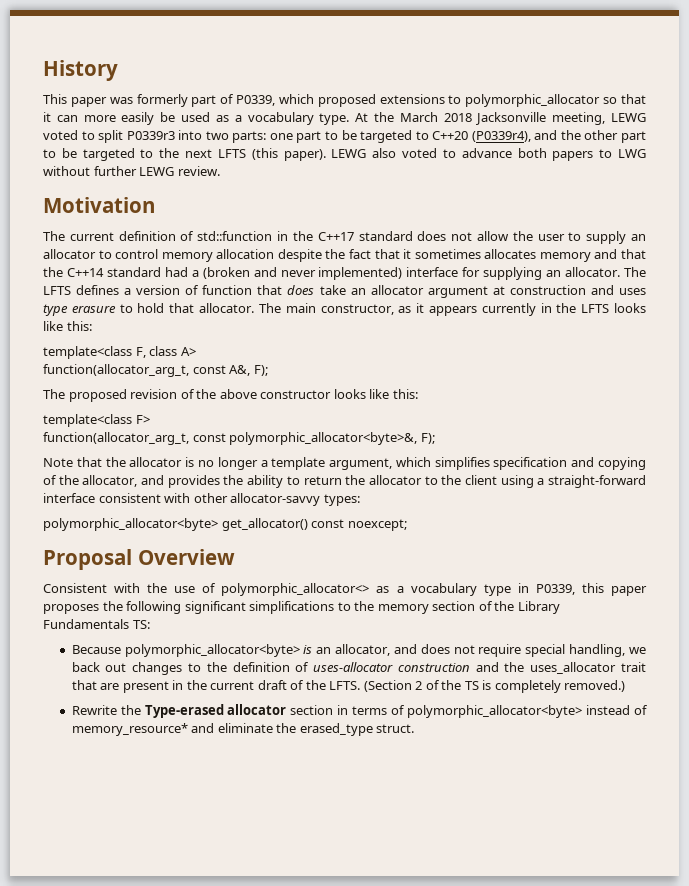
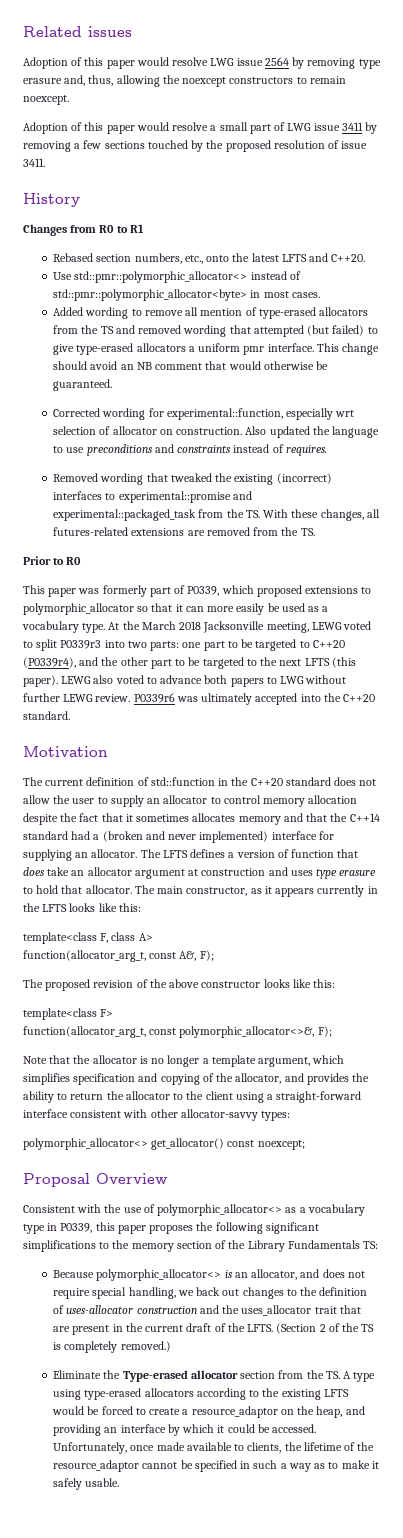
[43,60,118,81] History -> [23,26,132,37] [23,57,381,69] [23,75,346,87] [23,95,69,105] [23,122,378,134] [23,140,368,152] [23,158,45,167] [23,193,80,207] [23,224,144,236] [53,253,366,264] [53,271,301,283] [53,289,320,301] [53,307,369,319] [53,325,378,337] [53,343,380,355] [53,361,329,370] [53,379,113,391] [53,408,355,420] [53,426,380,438] [53,444,327,456] [53,473,332,485] [53,491,252,503] [53,509,380,521] [53,527,315,536] [23,556,82,565] Related issues // Adoption of this paper would resolve LWG issue 2564 by removing type erasure and, thus, allowing the noexcept constructors to remain noexcept. // Adoption of this paper would resolve a small part of LWG issue 3411 by removing a few sections touched by the proposed resolution of issue 3411. // History // Changes from R0 to R1 // Rebased section numbers, etc., onto the latest LFTS and C++20. // Use std::pmr::polymorphic_allocator<> instead of std::pmr::polymorphic_allocator<byte> in most cases. // Added wording to remove all mention of type-erased allocators from the TS and removed wording that attempted (but failed) to give type-erased allocators a uniform pmr interface. This change should avoid an NB comment that would otherwise be guaranteed. // Corrected wording for experimental::function, especially wrt selection of allocator on construction. Also updated the language to use preconditions and constraints instead of requires. // Removed wording that tweaked the existing (incorrect) interfaces to experimental::promise and experimental::packaged_task from the TS. With these changes, all futures-related extensions are removed from the TS. // Prior to R0
(220, 171) none -> [133,693,376,705] [23,711,70,720] P0339r6 was ultimately accepted into the C++20 standard.
[317,232,354,241] C++17 -> [250,778,283,786] C++20
[229,432,418,445] polymorphic_allocator<byte>&, -> [179,1026,315,1038] polymorphic_allocator<>&,
[43,518,218,531] polymorphic_allocator<byte> -> [23,1138,148,1150] polymorphic_allocator<>
[124,644,300,657] polymorphic_allocator<byte> -> [96,1269,222,1281] polymorphic_allocator<>
[71,705,117,715] Rewrite -> [53,1370,102,1379] Eliminate
[337,705,649,718] [71,723,415,736] in terms of polymorphic_allocator<byte> instead of memory_resource* and eliminate the erased_type struct. -> [278,1370,376,1382] [53,1388,349,1400] [52,1406,365,1418] [53,1424,317,1436] [53,1442,375,1454] [53,1460,379,1472] [53,1478,120,1490] from the TS. A type using type-erased allocators according to the existing LFTS would be forced to create a resource_adaptor on the heap, and providing an interface by which it could be accessed. Unfortunately, once made available to clients, the lifetime of the resource_adaptor cannot be specified in such a way as to make it safely usable.

